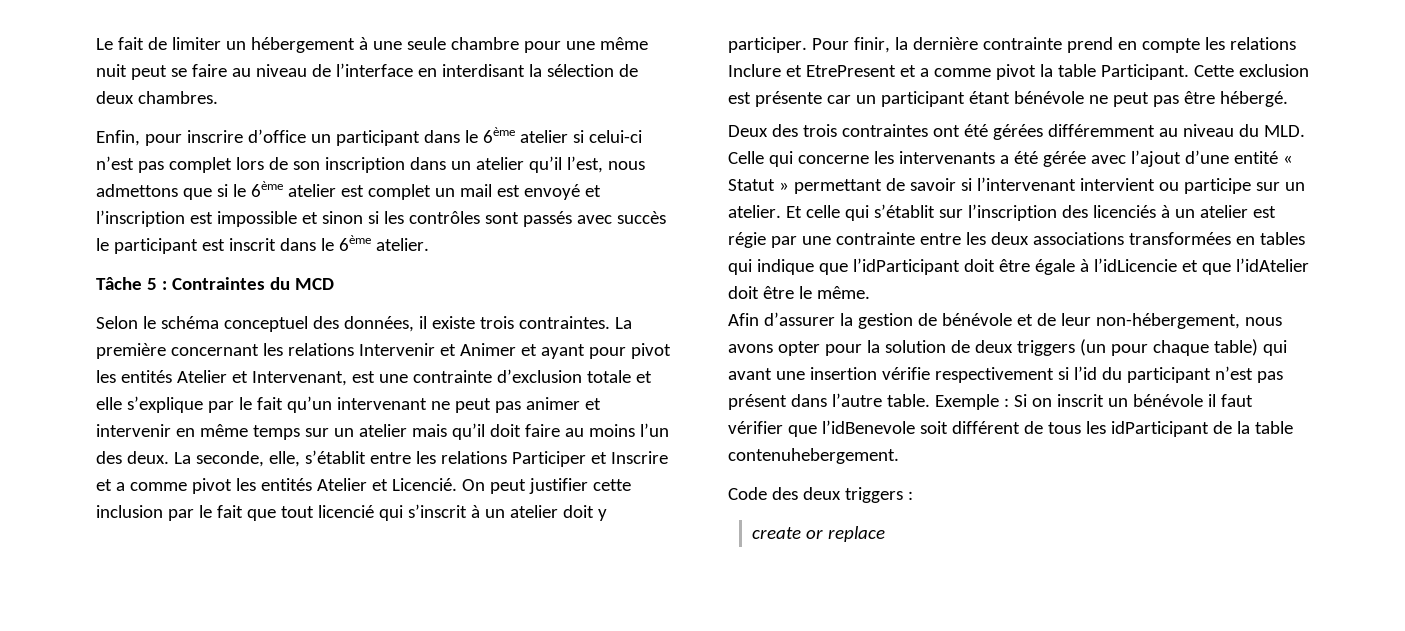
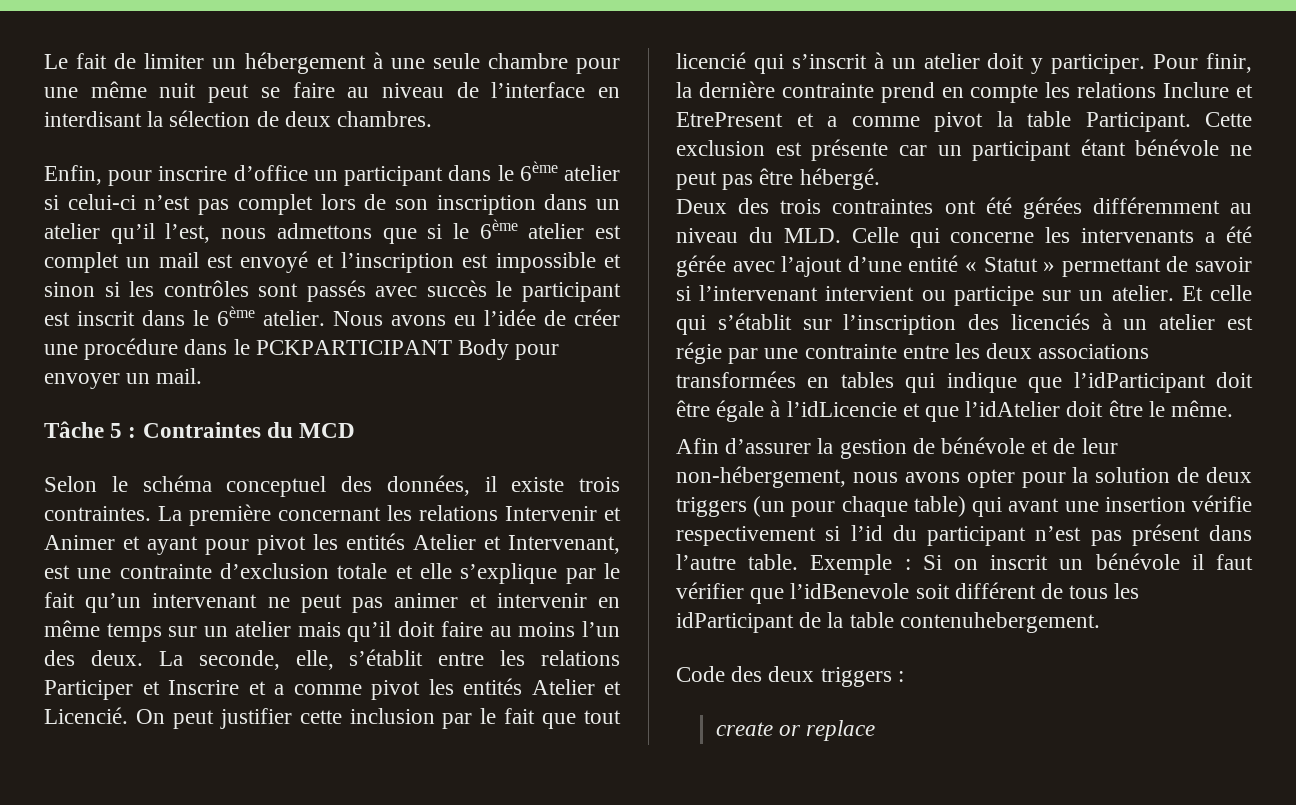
(429, 244) none -> [333,309,620,326] [44,338,560,360] [44,368,203,389] Nous avons eu l’idée de créer une procédure dans le PCKPARTICIPANT Body pour envoyer un mail.

